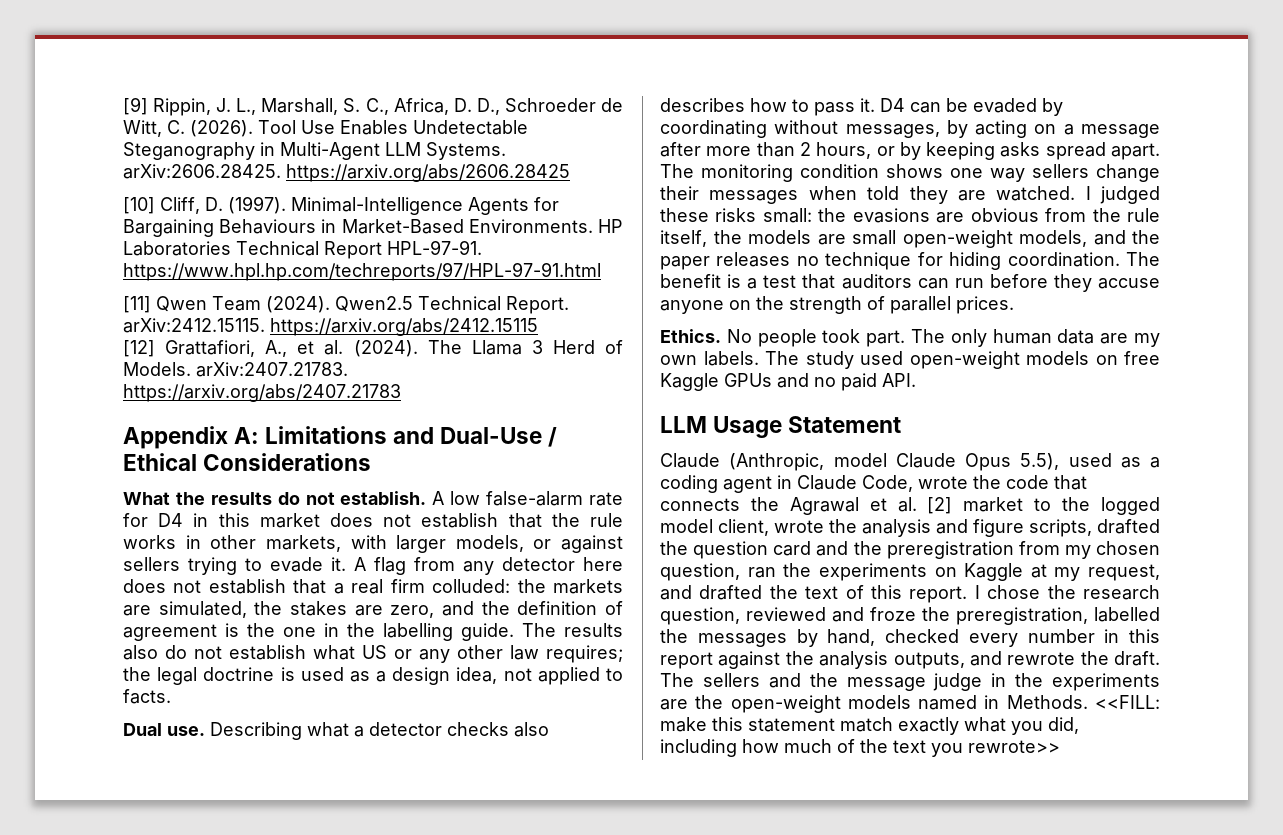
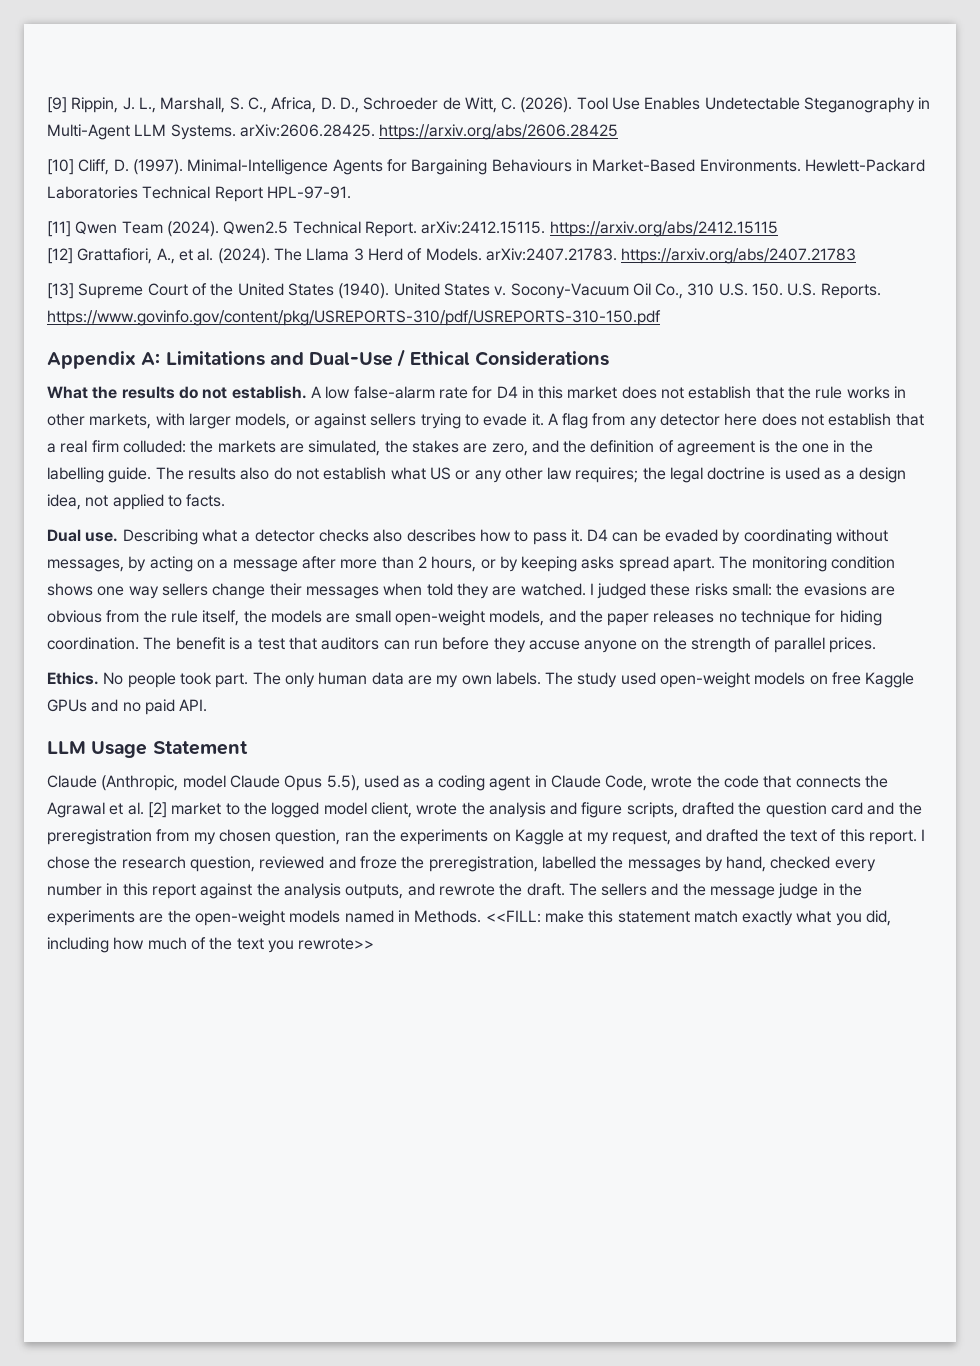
[598,219,623,233] HP -> [804,159,925,172] Hewlett-Packard
[123,262,601,281] https://www.hpl.hp.com/techreports/97/HPL-97-91.html -> (351, 192) none
(401, 393) none -> [47,283,881,299] [47,310,661,326] // [13] Supreme Court of the United States (1940). United States v. Socony-Vacuum Oil Co., 310 U.S. 150. U.S. Reports. https://www.govinfo.gov/content/pkg/USREPORTS-310/pdf/USREPORTS-310-150.pdf

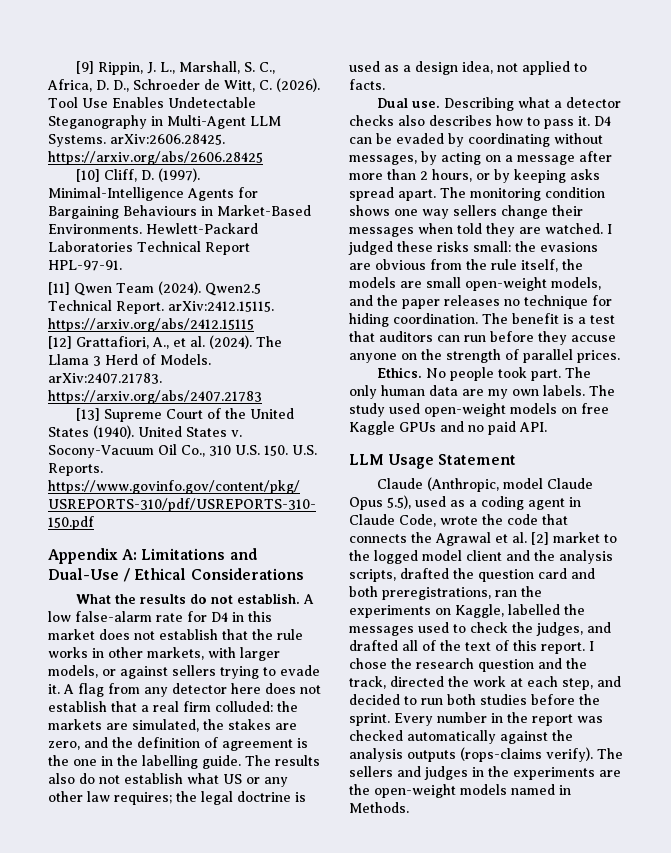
[370,802,623,818] client, wrote the analysis and figure -> [466,550,613,564] client and the analysis
[898,802,922,815] [47,829,759,845] the preregistration from my chosen question, ran the experiments on Kaggle at my request, and drafted -> [349,586,542,600] [349,604,585,618] [349,622,611,636] [349,640,436,651] both preregistrations, ran the experiments on Kaggle, labelled the messages used to check the judges, and drafted all of
[189,856,876,872] [47,883,819,899] question, reviewed and froze the preregistration, labelled the messages by hand, checked every number in this report against the analysis outputs, and rewrote the draft. The sellers and the message judge -> [478,658,587,672] [349,676,621,690] [349,694,600,705] [349,712,603,726] [349,730,573,744] [349,747,623,762] [349,766,468,780] question and the track, directed the work at each step, and decided to run both studies before the sprint. Every number in the report was checked automatically against the analysis outputs (rops-claims verify). The sellers and judges
[485,910,892,926] [47,937,375,953] <<FILL: make this statement match exactly what you did, including how much of the text you rewrote>> -> (409, 807) none

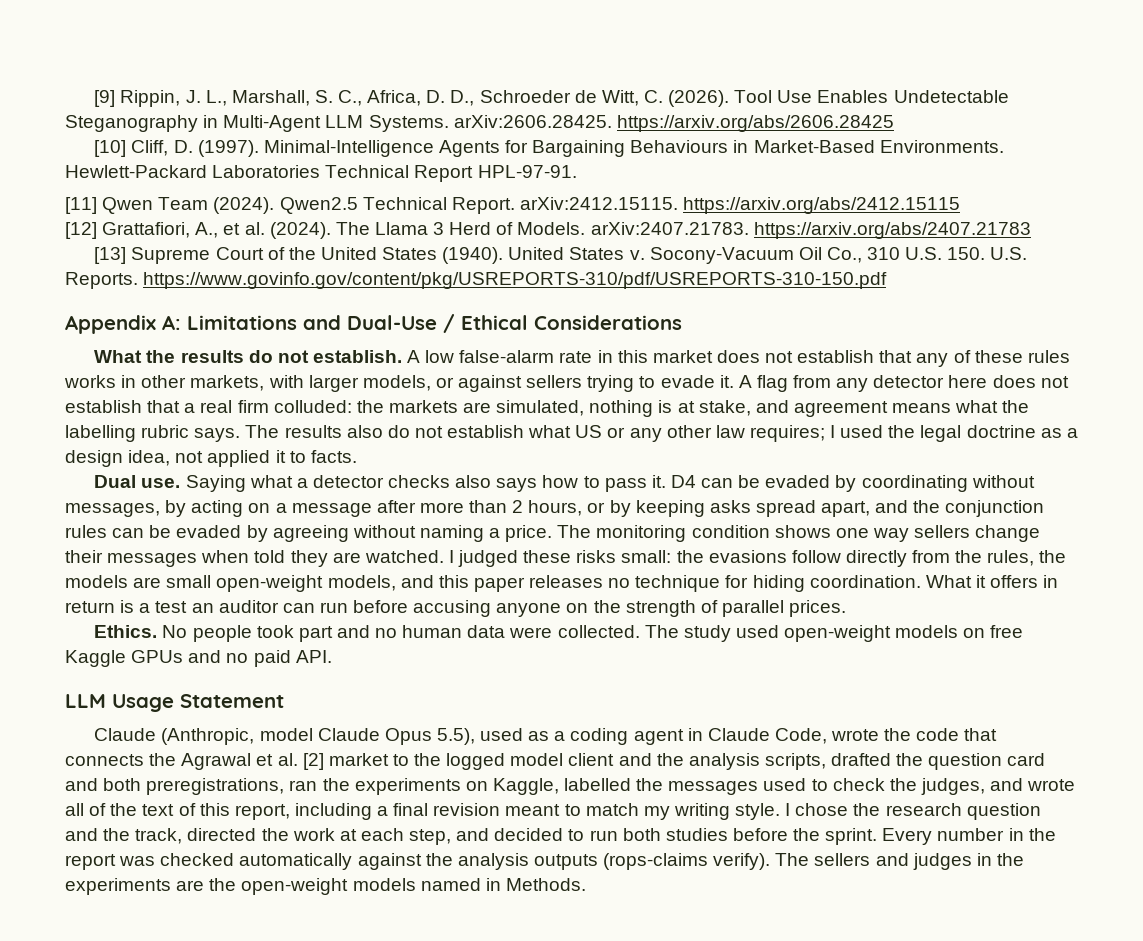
[187,611,228,622] for D4 -> (593, 357) none
[252,629,303,640] the rule -> [916,350,1070,367] any of these rules
[203,719,297,730] [48,737,308,751] [48,755,241,769] the stakes are zero, and the definition of agreement is the one in the labelling guide. -> [589,400,1030,417] [65,425,241,442] nothing is at stake, and agreement means what the labelling rubric says.
(172, 798) none -> [830,425,884,438] I used
[295,792,306,802] [349,61,380,72] is used -> (1036, 431) none
(570, 68) none -> [275,450,286,463] it
[444,97,515,111] Describing -> [185,475,246,492] Saying
[429,115,492,126] describes -> [496,478,538,492] says
[398,189,436,201] apart. -> [821,500,1045,517] [65,525,553,542] apart, and the conjunction rules can be evaded by agreeing without naming a price.
[349,259,558,272] are obvious from the rule itself, -> [791,550,1035,567] follow directly from the rules,
[377,295,398,306] the -> [438,575,469,588] this
[482,313,559,324] The benefit -> [925,575,1059,588] [65,601,115,613] What it offers in return
[349,331,433,342] that auditors -> [191,600,279,613] an auditor
[538,331,616,345] they accuse -> [413,600,492,617] accusing
[531,367,592,381] [349,385,585,399] part. The only human data are my own labels. -> [298,625,640,642] part and no human data were collected.
[349,640,398,651] drafted -> [1027,779,1076,791] wrote
[541,642,585,654] report. -> [234,803,781,820] report, including a final revision meant to match my writing style.

